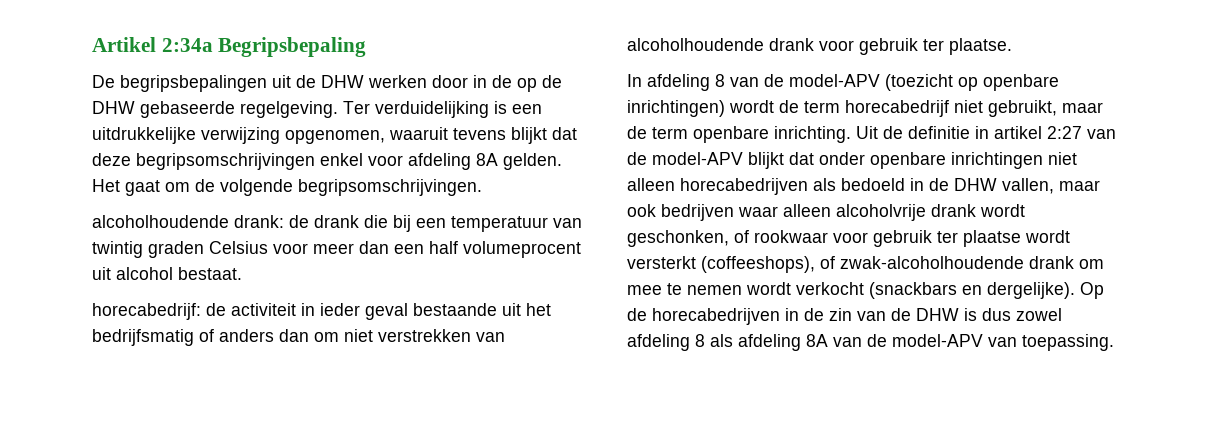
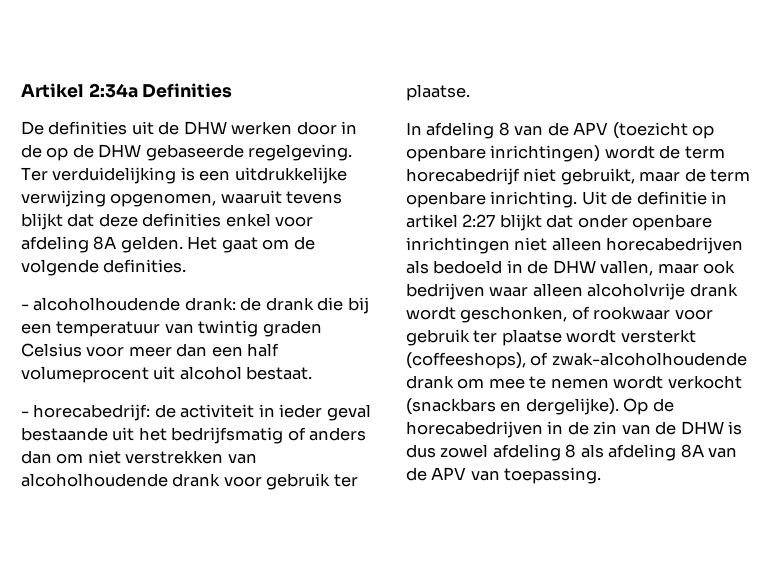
[218,37,367,57] Begripsbepaling -> [142,83,233,98] Definities
[120,75,267,92] begripsbepalingen -> [48,121,128,135] definities
[136,153,315,170] begripsomschrijvingen -> [142,213,222,227] definities
[298,179,482,196] begripsomschrijvingen. // -> [103,259,187,273] [21,304,29,310] definities. // -
(242, 273) none -> [21,411,29,417] -
[789,74,880,87] model-APV -> [573,122,609,135] APV
[1087,129,1116,139] [627,152,743,165] van de model-APV -> (496, 220) none
[892,334,983,347] model-APV -> [431,467,467,480] APV

